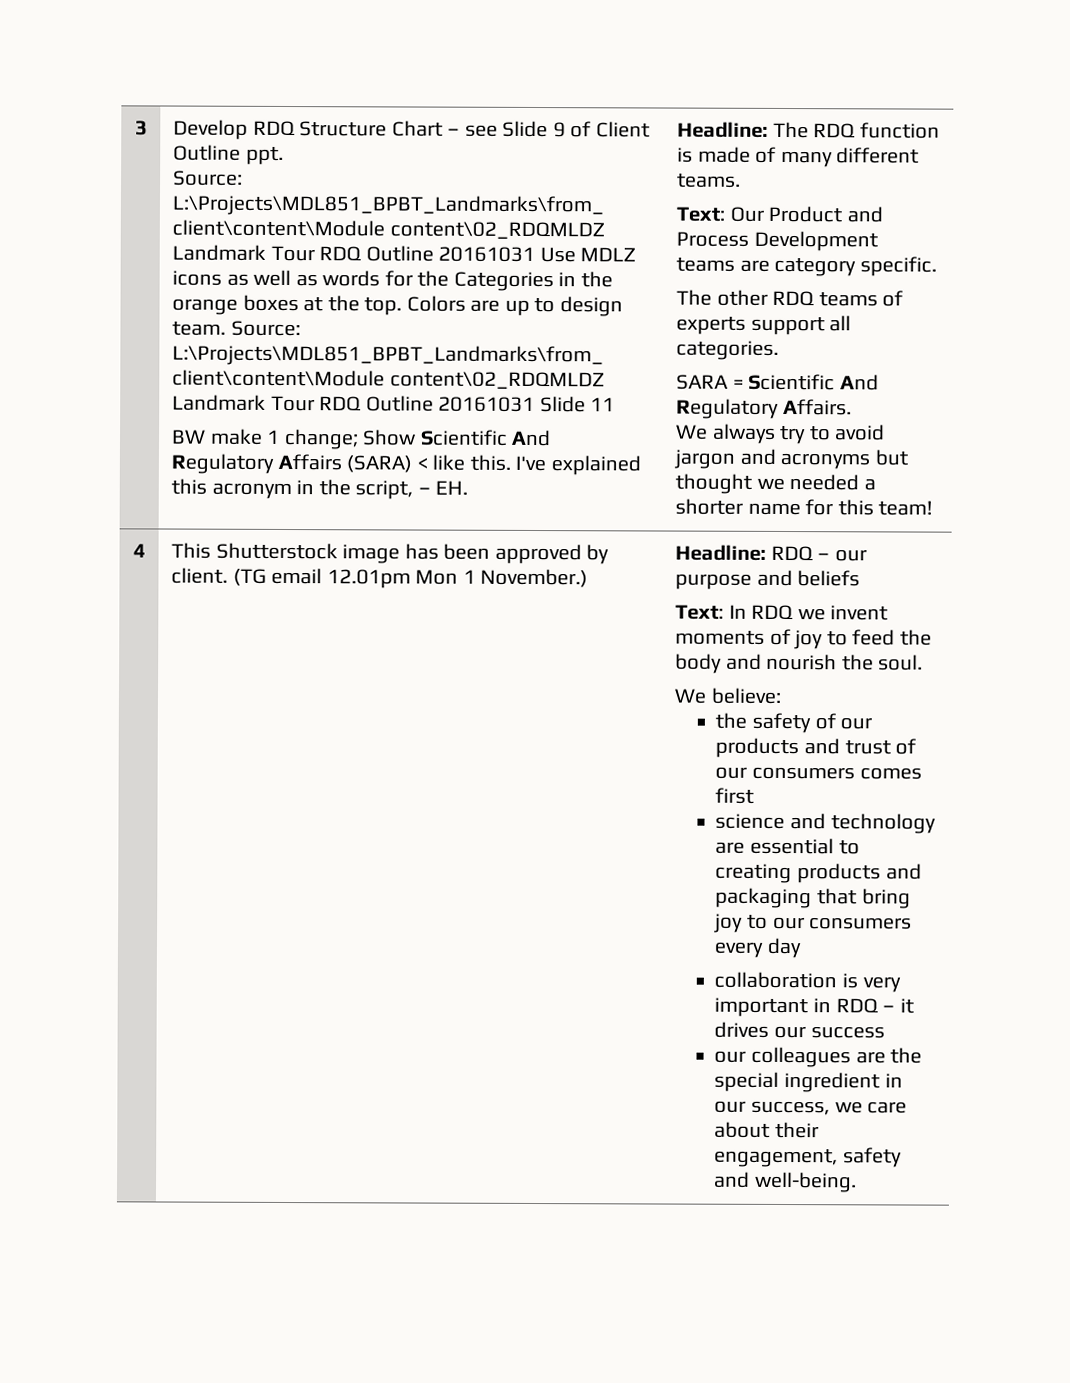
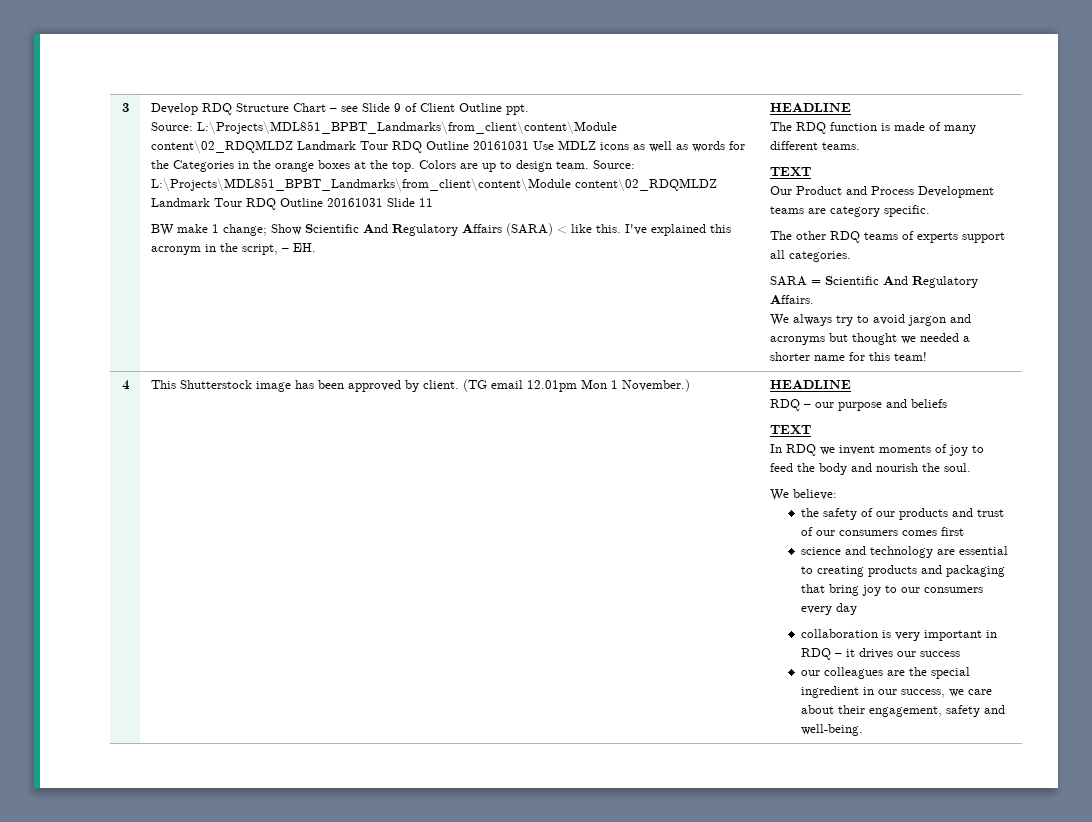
[677,121,769,138] Headline: -> [770,103,852,112] HEADLINE //
[676,206,726,222] Text: -> [770,167,812,176] TEXT //
[675,544,767,561] Headline: -> [770,380,852,389] HEADLINE //
[675,604,725,620] Text: -> [770,425,812,434] TEXT //

